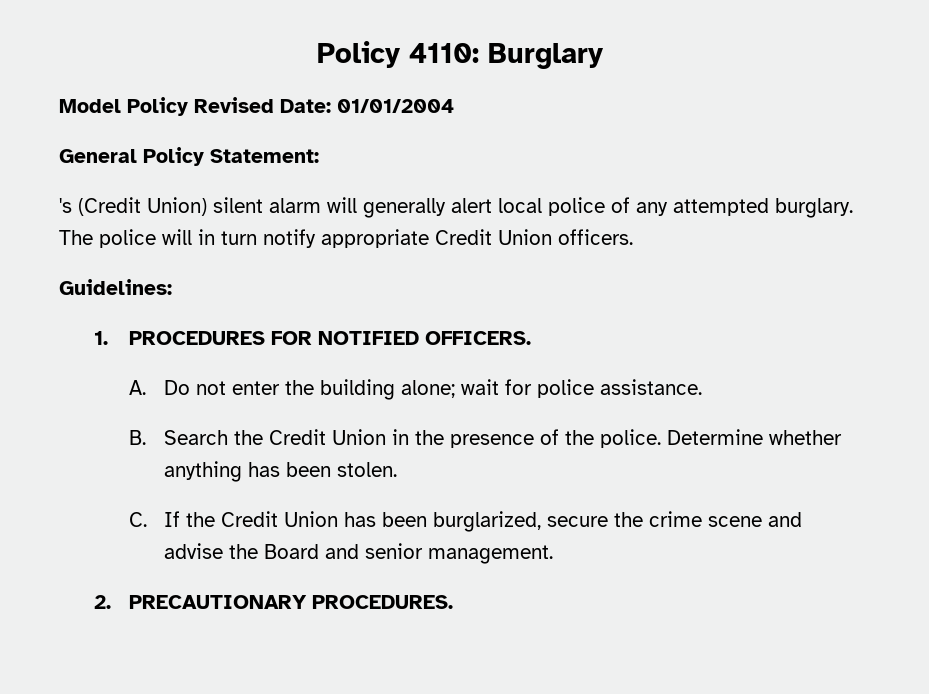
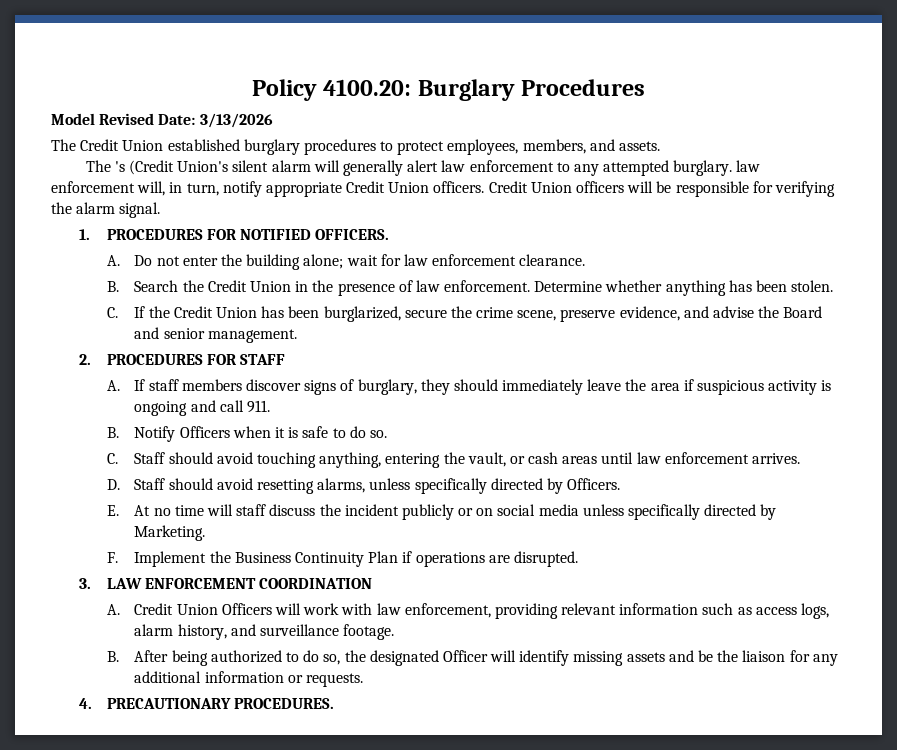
[317,41,479,68] Policy 4110: -> [251,79,412,101] Policy 4100.20:
(604, 56) none -> [521,79,646,96] Procedures
[127,97,188,116] Policy -> (95, 119) none
[337,99,454,113] [59,147,319,166] 01/01/2004 // General Policy Statement: // -> [199,113,273,128] [51,139,661,155] [85,160,111,172] 3/13/2026 // The Credit Union established burglary procedures to protect employees, members, and assets. // The
[147,197,207,216] Union) -> [177,161,229,172] Union's
[498,197,853,218] [59,229,257,248] local police of any attempted burglary. The police will in turn -> [441,160,761,176] [51,181,219,196] law enforcement to any attempted burglary. law enforcement will, in turn,
[59,279,172,295] // Guidelines: -> [488,181,835,197] [51,202,161,218] Credit Union officers will be responsible for verifying the alarm signal.
[536,379,702,398] police assistance. -> [403,254,586,266] law enforcement clearance.
[564,429,661,448] the police. -> [415,280,531,292] law enforcement.
[707,516,762,527] scene -> [517,306,680,322] scene, preserve evidence,
(111, 602) none -> [106,354,285,365] [106,379,832,395] [134,400,270,416] [106,426,387,442] [106,452,801,468] [106,478,621,494] [106,504,777,520] [134,525,206,541] [106,551,578,567] [78,578,372,589] [106,603,830,619] [134,624,395,640] [106,650,838,666] [134,671,363,687] [78,698,92,709] PROCEDURES FOR STAFF // A. If staff members discover signs of burglary, they should immediately leave the area if suspicious activity is ongoing and call 911. // B. Notify Officers when it is safe to do so. // C. Staff should avoid touching anything, entering the vault, or cash areas until law enforcement arrives. // D. Staff should avoid resetting alarms, unless specifically directed by Officers. // E. At no time will staff discuss the incident publicly or on social media unless specifically directed by Marketing. // F. Implement the Business Continuity Plan if operations are disrupted. // 3. LAW ENFORCEMENT COORDINATION // A. Credit Union Officers will work with law enforcement, providing relevant information such as access logs, alarm history, and surveillance footage. // B. After being authorized to do so, the designated Officer will identify missing assets and be the liaison for any additional information or requests. // 4.

